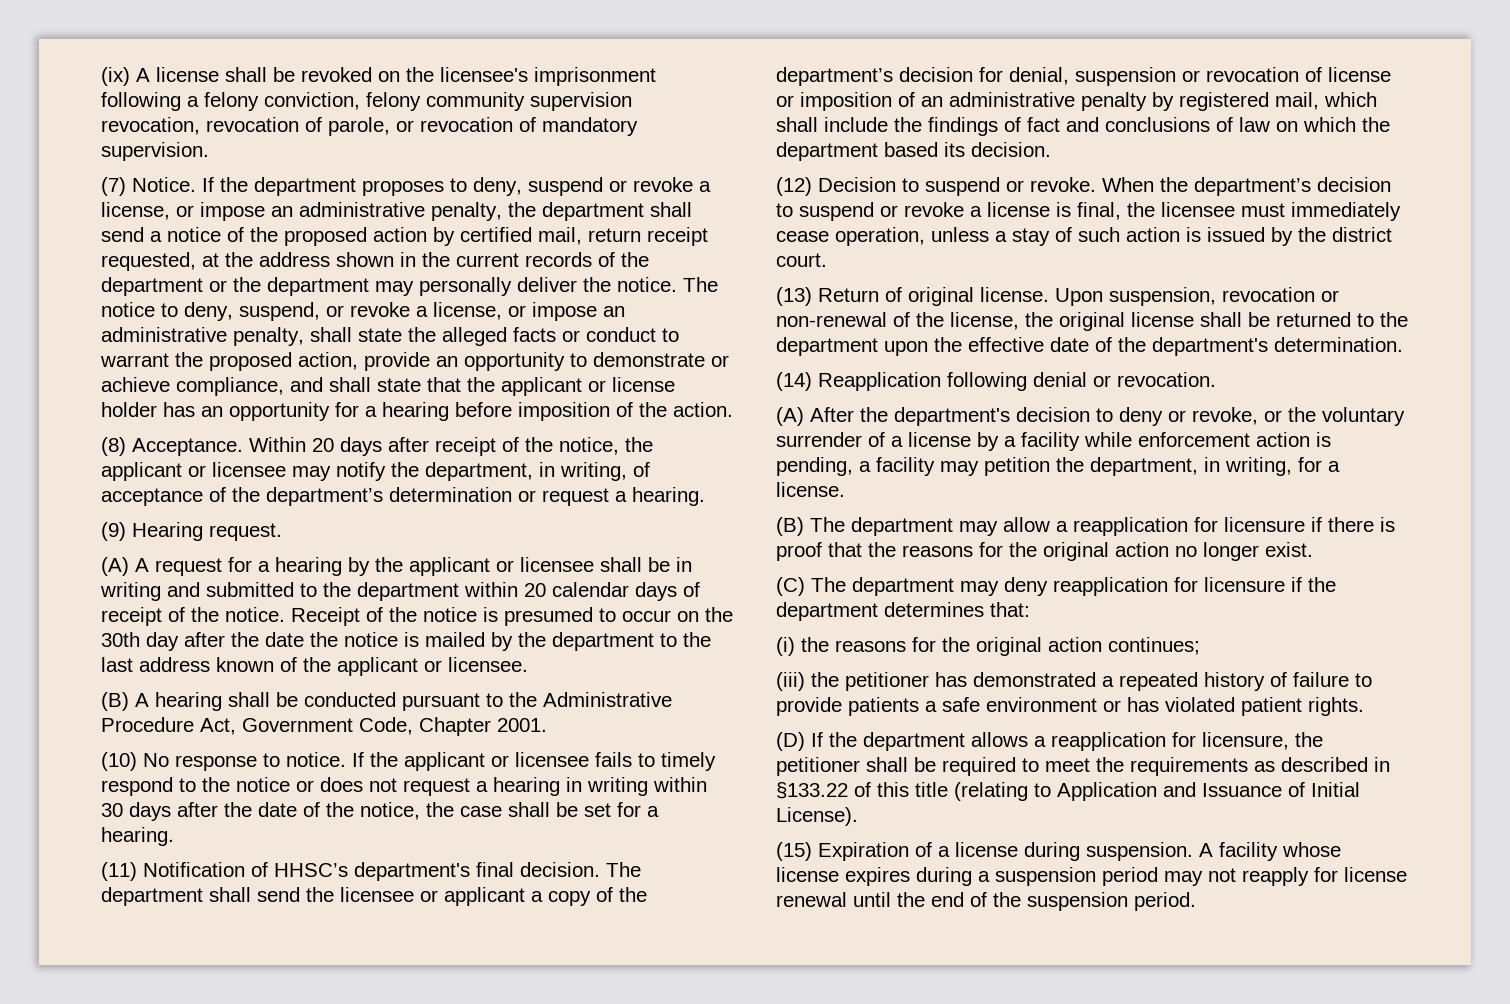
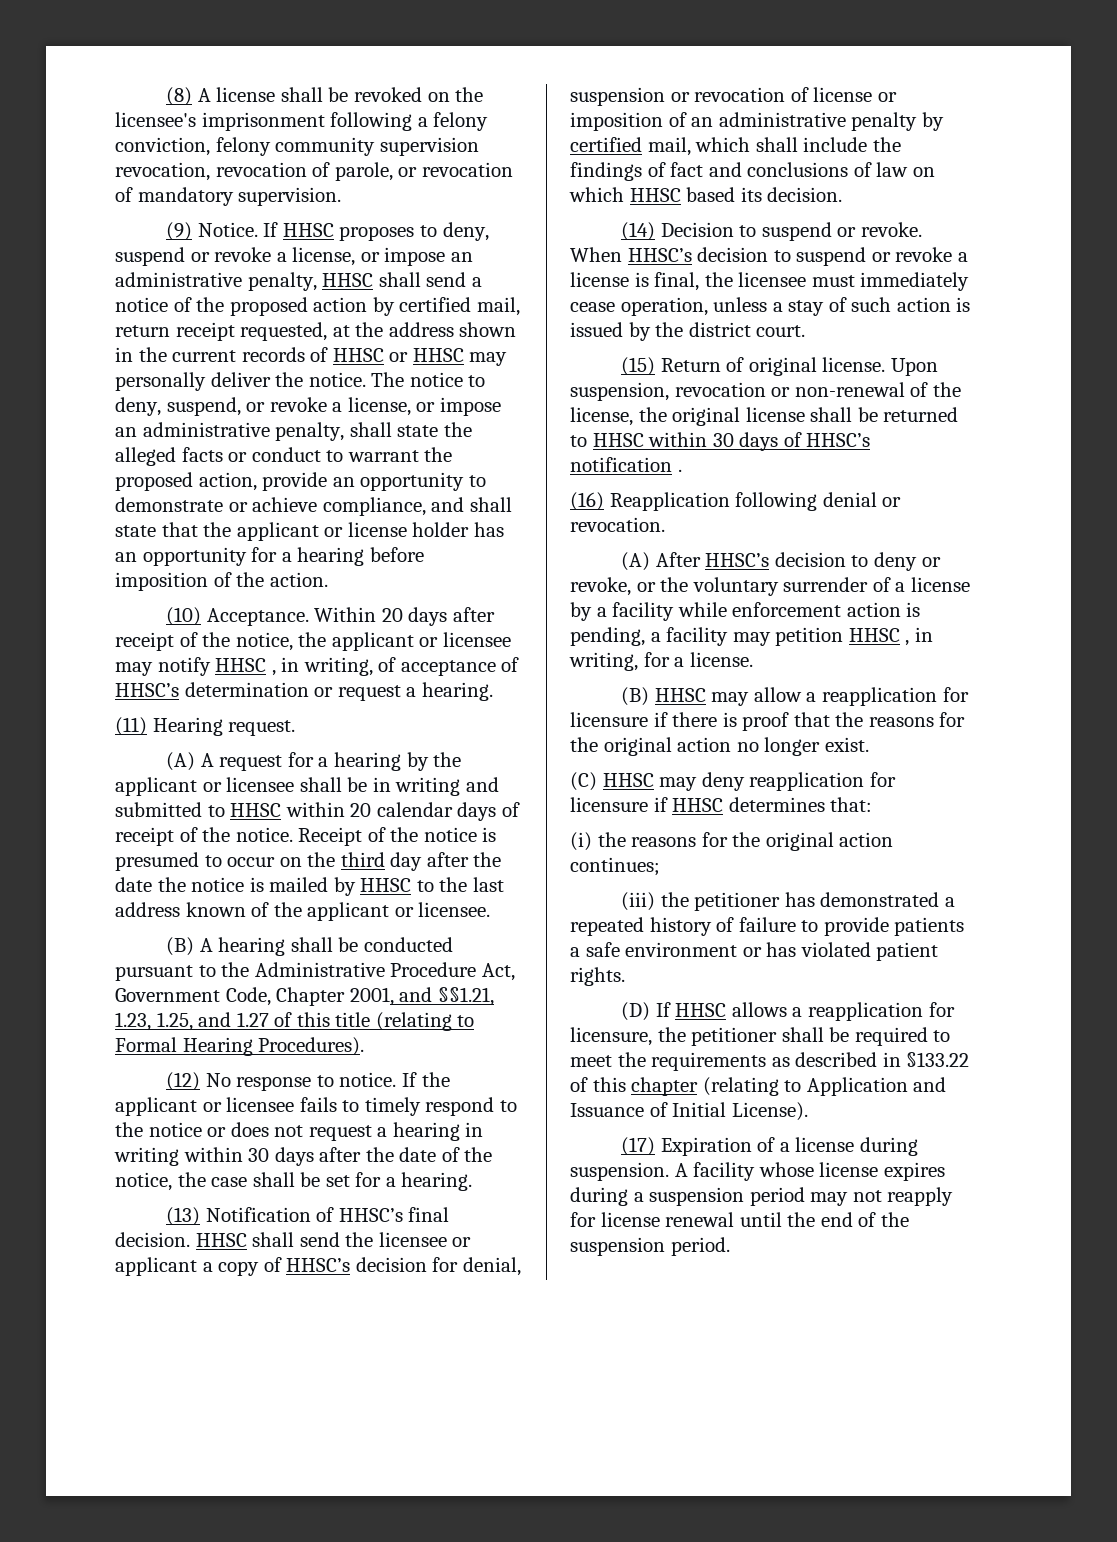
[101,67,130,86] (ix) -> [166,87,193,106] (8)
[101,177,126,196] (7) -> [166,222,193,241] (9)
[220,177,356,196] the department -> [282,223,334,237] HHSC
[508,202,644,221] the department -> [322,273,374,287] HHSC
[621,252,649,267] [101,277,369,296] the department or the department -> [332,348,464,362] HHSC or HHSC
[101,437,126,456] (8) -> [166,607,202,626] (10)
[391,462,533,481] the department, -> [215,658,276,676] HHSC ,
[232,487,383,506] the department’s -> [115,683,179,697] HHSC’s
[101,522,126,541] (9) -> [115,717,147,736] (11)
[323,582,459,601] the department -> [230,803,282,817] HHSC
[101,632,140,647] 30th -> [340,852,385,867] third
[518,632,654,651] the department -> [360,878,412,892] HHSC
[497,718,547,732] [101,752,137,771] 2001. // (10) -> [349,987,494,1006] [115,1012,475,1031] [115,1037,365,1056] [166,1072,201,1091] 2001, and §§1.21, 1.23, 1.25, and 1.27 of this title (relating to Formal Hearing Procedures). // (12)
[101,862,137,881] (11) -> [166,1207,201,1226] (13)
[354,862,470,881] department's -> (403, 1215) none
[606,862,641,877] [101,887,203,906] The department -> [195,1233,247,1247] HHSC
[619,887,647,902] [776,67,893,86] the department’s -> [286,1258,351,1272] HHSC’s
[1179,92,1269,111] registered -> [570,137,642,152] certified
[1362,117,1390,132] [776,142,878,161] the department -> [629,188,681,202] HHSC
[776,177,812,196] (12) -> [621,222,656,241] (14)
[1160,177,1311,196] the department’s -> [627,248,692,262] HHSC’s
[776,287,812,306] (13) -> [621,357,656,376] (15)
[1380,312,1408,327] [776,337,1403,356] [776,372,812,391] the department upon the effective date of the department's determination. // (14) -> [592,432,871,451] [570,457,682,472] [570,492,604,511] HHSC within 30 days of HHSC’s notification . // (16)
[860,407,1010,426] the department's -> [705,553,770,567] HHSC’s
[1056,457,1198,476] the department, -> [848,628,910,646] HHSC ,
[810,517,953,536] The department -> [654,688,706,702] HHSC
[811,577,954,596] The department -> [602,773,654,787] HHSC
[1308,577,1336,592] [776,602,878,621] the department -> [672,798,724,812] HHSC
[829,732,965,751] the department -> [675,1003,727,1017] HHSC
[915,782,948,797] title -> [631,1077,699,1096] chapter
[776,842,812,861] (15) -> [621,1137,656,1156] (17)

